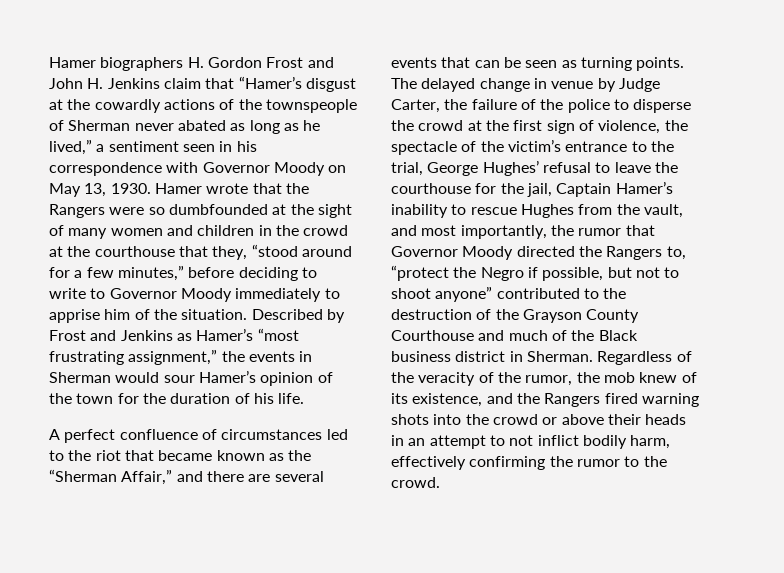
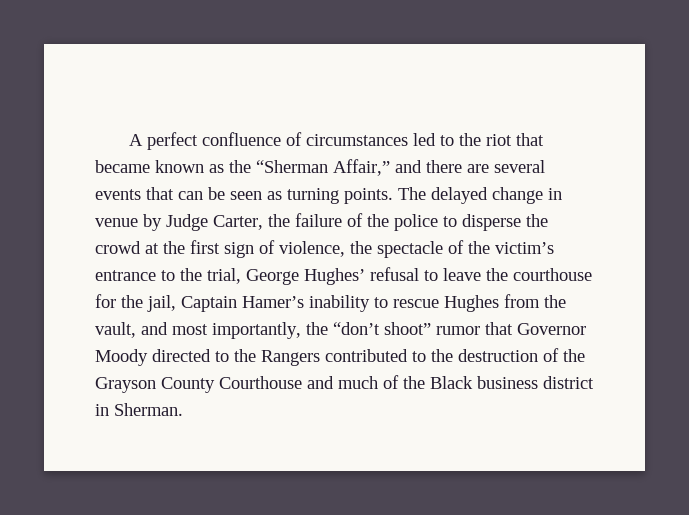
[49,57,334,71] [49,76,356,92] [49,99,357,113] [49,120,321,134] [49,139,257,155] [49,162,347,176] [49,183,309,197] [49,204,352,218] [49,225,349,239] [49,244,352,260] [49,265,317,281] [49,288,340,302] [49,309,345,323] [49,328,299,341] [49,349,313,365] [49,370,333,386] [49,393,305,404] Hamer biographers H. Gordon Frost and John H. Jenkins claim that “Hamer’s disgust at the cowardly actions of the townspeople of Sherman never abated as long as he lived,” a sentiment seen in his correspondence with Governor Moody on May 13, 1930. Hamer wrote that the Rangers were so dumbfounded at the sight of many women and children in the crowd at the courthouse that they, “stood around for a few minutes,” before deciding to write to Governor Moody immediately to apprise him of the situation. Described by Frost and Jenkins as Hamer’s “most frustrating assignment,” the events in Sherman would sour Hamer’s opinion of the town for the duration of his life. // -> (128, 140) none
(574, 230) none -> [333,322,431,335] “don’t shoot”
[578,246,686,260] [391,265,680,281] [391,286,493,302] the Rangers to, “protect the Negro if possible, but not to shoot anyone” -> [215,349,320,366] to the Rangers
[597,351,692,365] [391,372,697,386] [391,393,699,407] [391,414,687,425] [391,435,671,449] [391,456,667,470] [391,477,440,488] Regardless of the veracity of the rumor, the mob knew of its existence, and the Rangers fired warning shots into the crowd or above their heads in an attempt to not inflict bodily harm, effectively confirming the rumor to the crowd. -> (183, 409) none

